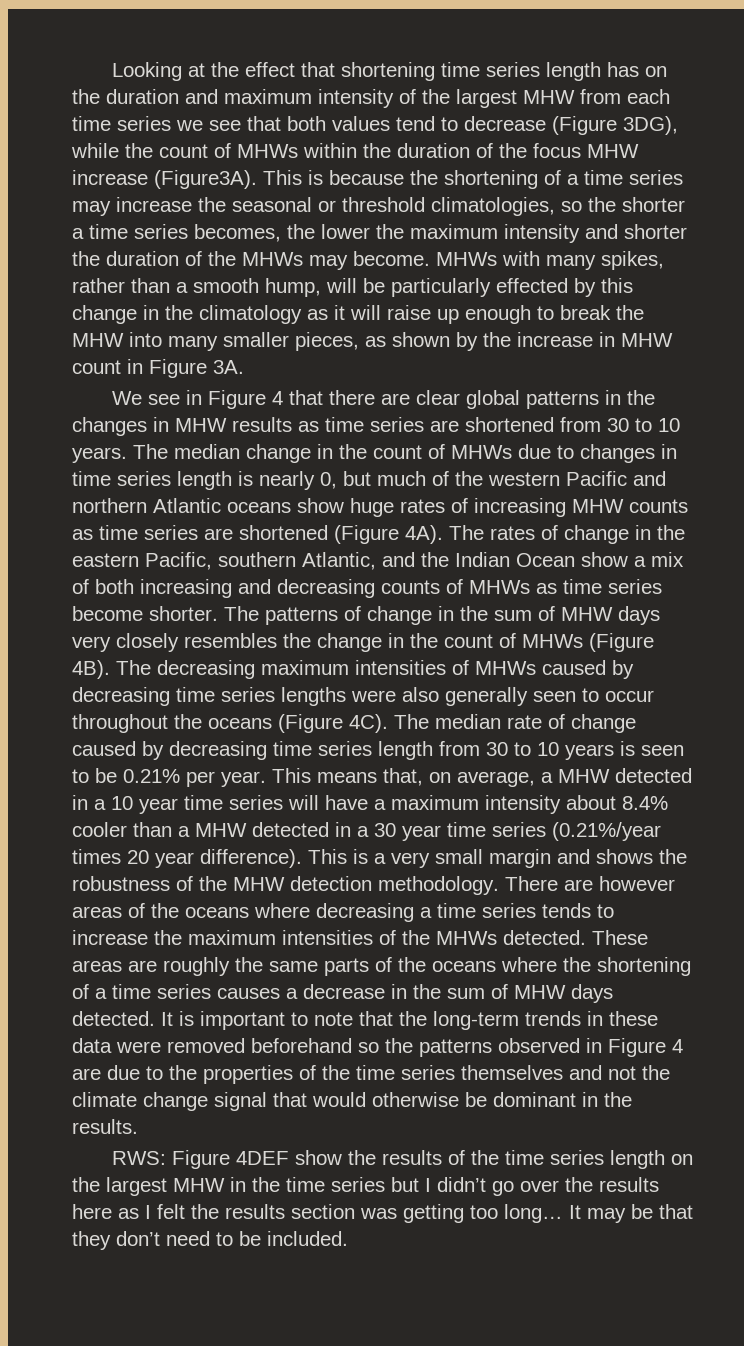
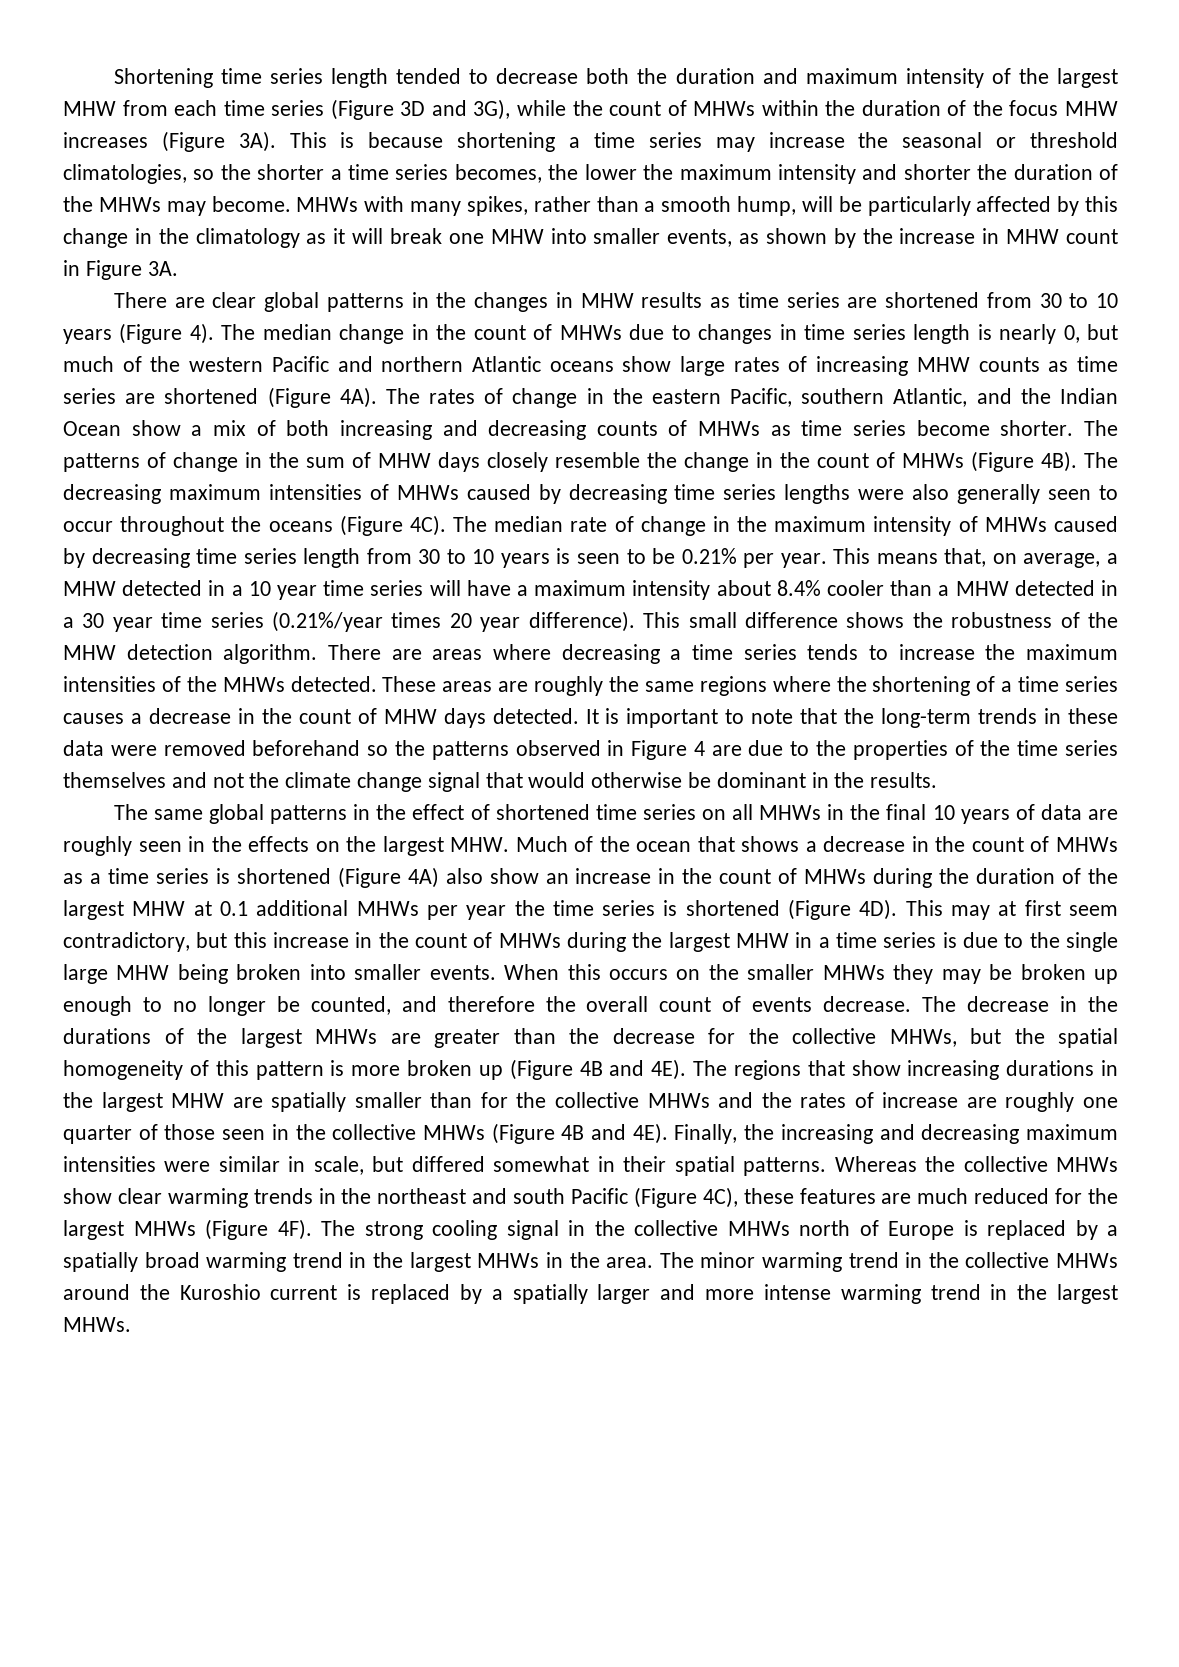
[111,62,667,81] Looking at the effect that shortening time series length has on -> [113,68,630,88] Shortening time series length tended to decrease both
[176,116,678,135] we see that both values tend to decrease (Figure 3DG), -> [330,99,511,120] (Figure 3D and 3G),
[72,170,561,189] increase (Figure3A). This is because the shortening of -> [63,131,556,152] increases (Figure 3A). This is because shortening
[496,278,568,293] effected -> [976,196,1052,212] affected
[387,305,644,324] [72,332,359,351] raise up enough to break the MHW into many smaller pieces, -> [389,228,733,247] break one MHW into smaller events,
[111,390,375,409] We see in Figure 4 that there -> [113,292,167,308] There
[72,447,127,463] years. -> [63,323,214,344] years (Figure 4).
[350,498,394,517] huge -> [680,356,726,376] large
[72,633,277,652] very closely resembles -> [487,452,640,472] closely resemble
(636, 723) none -> [712,516,1047,536] in the maximum intensity of MHWs
[353,849,590,868] is a very small margin and -> [688,612,838,628] small difference
[378,876,675,895] [72,903,249,918] methodology. There are however areas of the oceans -> [223,644,483,664] algorithm. There are areas
[324,957,496,976] parts of the oceans -> [699,676,767,696] regions
[447,988,485,999] sum -> [298,709,351,724] count
[111,1150,693,1169] RWS: Figure 4DEF show the results of the time series length on -> [113,804,1118,824] [63,836,1118,856] [63,867,1119,888] [63,899,1118,920] [63,932,626,952] The same global patterns in the effect of shortened time series on all MHWs in the final 10 years of data are roughly seen in the effects on the largest MHW. Much of the ocean that shows a decrease in the count of MHWs as a time series is shortened (Figure 4A) also show an increase in the count of MHWs during the duration of the largest MHW at 0.1 additional MHWs per year the time series is shortened (Figure 4D). This may at first seem contradictory, but this increase in the count of MHWs during
[252,1177,659,1196] [72,1204,693,1223] [72,1231,348,1250] the time series but I didn’t go over the results here as I felt the results section was getting too long… It may be that they don’t need to be included. -> [818,932,1119,952] [63,964,1119,984] [63,996,1119,1016] [63,1028,1118,1048] [63,1059,1119,1080] [63,1092,1118,1112] [63,1123,1119,1144] [63,1156,1119,1176] [63,1187,1119,1208] [63,1219,1118,1240] [63,1252,1118,1272] [63,1284,1119,1304] [63,1317,131,1332] a time series is due to the single large MHW being broken into smaller events. When this occurs on the smaller MHWs they may be broken up enough to no longer be counted, and therefore the overall count of events decrease. The decrease in the durations of the largest MHWs are greater than the decrease for the collective MHWs, but the spatial homogeneity of this pattern is more broken up (Figure 4B and 4E). The regions that show increasing durations in the largest MHW are spatially smaller than for the collective MHWs and the rates of increase are roughly one quarter of those seen in the collective MHWs (Figure 4B and 4E). Finally, the increasing and decreasing maximum intensities were similar in scale, but differed somewhat in their spatial patterns. Whereas the collective MHWs show clear warming trends in the northeast and south Pacific (Figure 4C), these features are much reduced for the largest MHWs (Figure 4F). The strong cooling signal in the collective MHWs north of Europe is replaced by a spatially broad warming trend in the largest MHWs in the area. The minor warming trend in the collective MHWs around the Kuroshio current is replaced by a spatially larger and more intense warming trend in the largest MHWs.

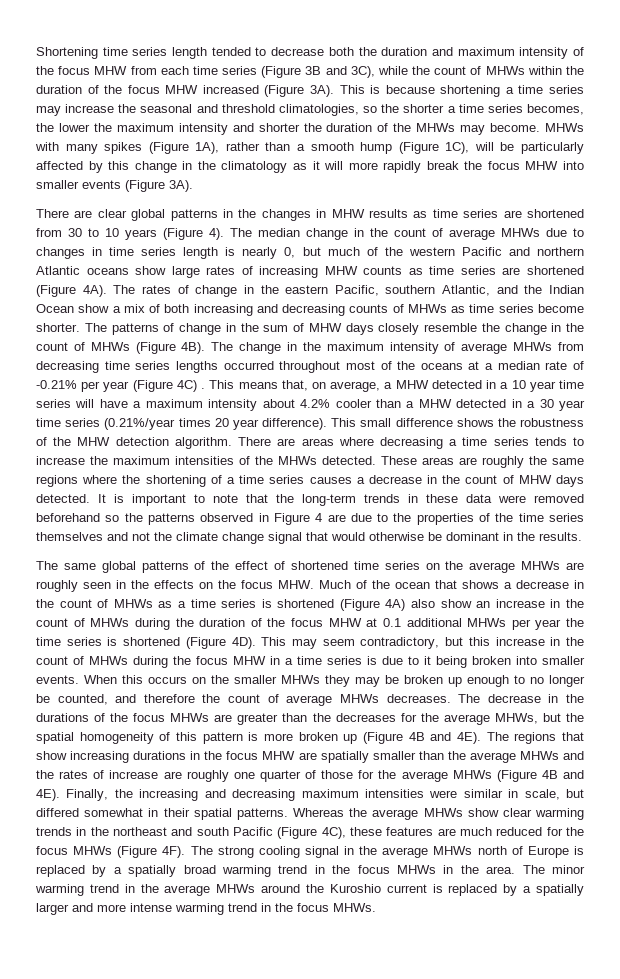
[1057,68,1118,88] largest -> [58,66,91,75] focus
[400,99,511,120] 3D and 3G), -> [305,66,375,78] 3B and 3C),
[63,132,148,148] increases -> [202,85,259,94] increased
[996,137,1017,148] or -> [196,104,218,113] and
[466,196,528,216] spikes, -> [104,142,220,154] spikes (Figure 1A),
[737,196,797,216] hump, -> [360,142,470,154] hump (Figure 1C),
[389,228,1119,248] [63,260,178,280] break one MHW into smaller events, as shown by the increase in MHW count in Figure 3A. -> [348,161,584,173] [36,180,193,192] more rapidly break the focus MHW into smaller events (Figure 3A).
(553, 332) none -> [449,229,495,240] average
[63,484,1118,504] [63,515,634,536] decreasing maximum intensities of MHWs caused by decreasing time series lengths were also generally seen to occur throughout the oceans (Figure 4C). The median rate of -> (234, 346) none
[984,516,1118,532] [63,548,827,568] MHWs caused by decreasing time series length from 30 to 10 years is seen to be 0.21% per year. -> [461,342,584,354] [36,361,585,373] [36,380,206,392] average MHWs from decreasing time series lengths occurred throughout most of the oceans at a median rate of -0.21% per year (Figure 4C) .
[776,580,821,596] 8.4% -> [300,399,331,408] 4.2%
[353,804,371,820] in -> [194,561,206,570] of
[732,804,1082,824] all MHWs in the final 10 years of data -> [445,561,561,573] the average MHWs
[382,836,444,856] largest -> [241,580,273,589] focus
[63,900,124,920] largest -> [291,618,323,627] focus
[998,900,1061,916] at first -> (317, 644) none
[668,932,730,952] largest -> [196,656,228,665] focus
[1029,932,1119,952] [63,964,170,984] the single large MHW -> [424,656,431,665] it
[586,996,912,1012] overall count of events decrease. -> [228,694,451,706] count of average MHWs decreases.
[240,1028,302,1048] largest -> [133,713,166,722] focus
[612,1028,876,1044] decrease for the collective -> [335,713,490,725] decreases for the average
[101,1092,163,1112] largest -> [226,751,259,760] focus
[480,1092,639,1108] for the collective -> [447,751,516,763] the average
[222,1124,417,1140] seen in the collective -> [358,770,448,782] for the average
[963,1156,1048,1172] collective -> [372,809,419,820] average
[63,1220,124,1240] largest -> [36,846,68,855] focus
[634,1220,718,1236] collective -> [382,847,429,858] average
[409,1252,471,1272] largest -> [357,865,390,874] focus
[965,1252,1050,1268] collective -> [164,885,211,896] average
[1057,1284,1119,1304] largest -> [297,903,329,912] focus

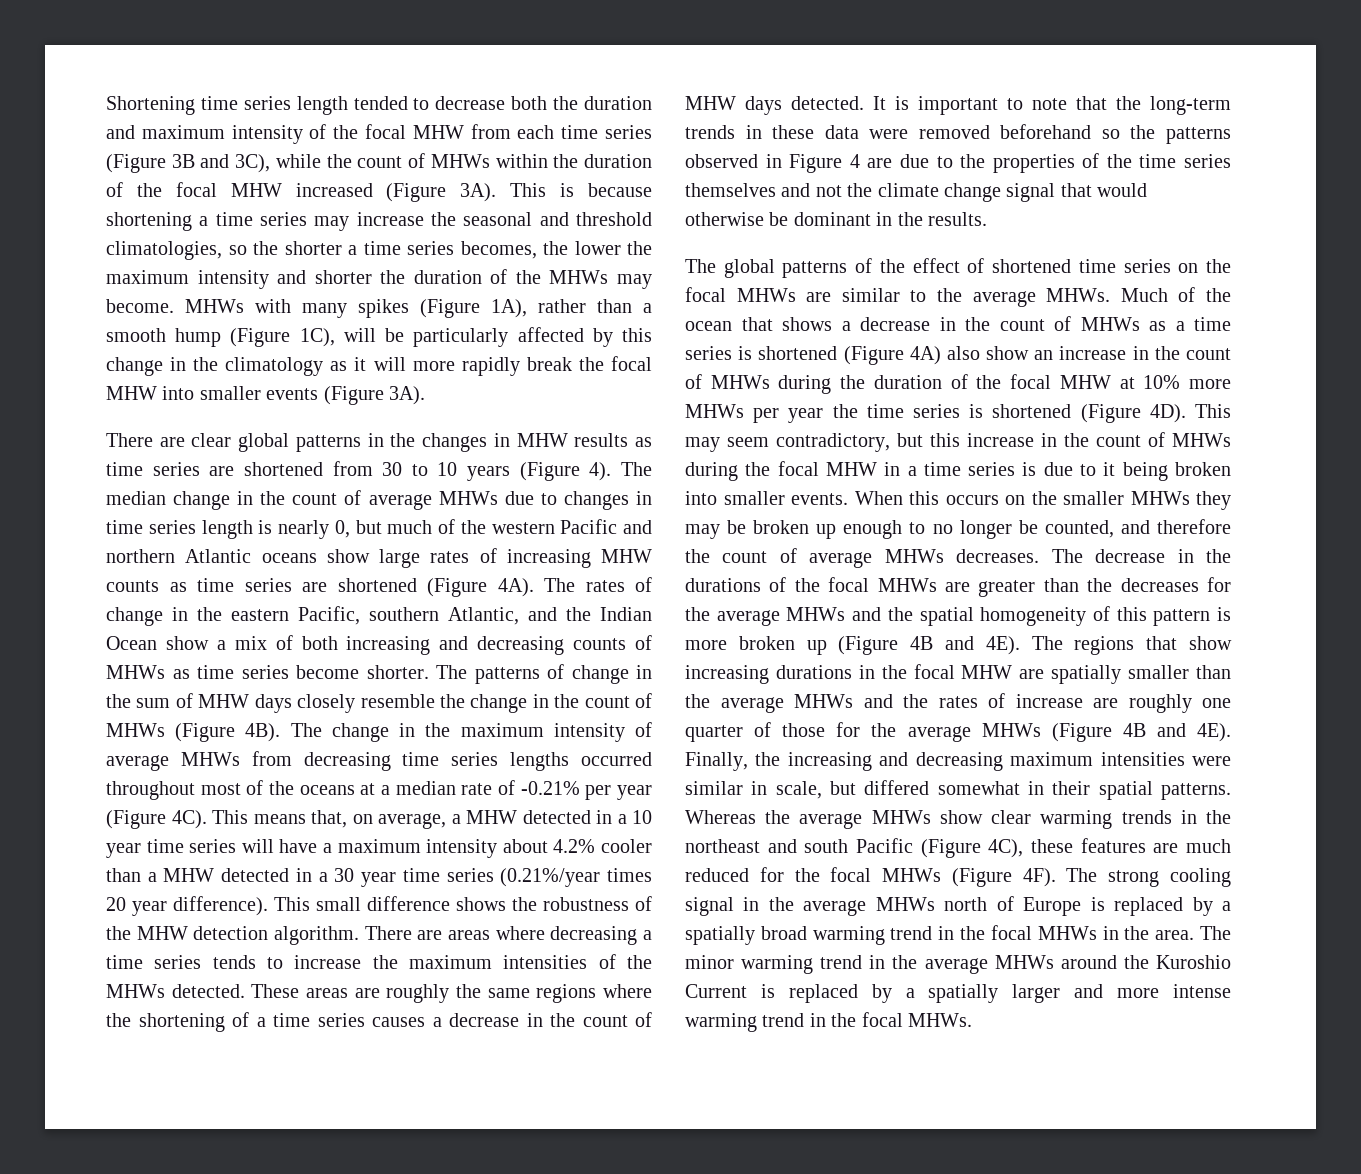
[58,66,91,75] focus -> [365,124,406,139] focal
[127,85,160,94] focus -> [175,182,217,197] focal
[487,161,520,170] focus -> [611,356,653,371] focal
[176,380,206,392] 4C) . -> [171,810,207,829] 4C).
[63,563,96,570] same -> (716, 266) none
[469,561,585,573] [36,580,314,592] average MHWs are roughly seen in the effects on the focus MHW. -> [685,287,1111,307] focal MHWs are similar to the average MHWs.
[291,618,323,627] focus -> [1010,374,1052,389] focal
[382,618,462,627] 0.1 additional -> [1143,375,1231,389] 10% more
[196,656,228,665] focus -> [777,461,819,476] focal
[133,713,166,722] focus -> [828,577,870,592] focal
[494,713,561,724] MHWs, but -> [786,607,882,621] MHWs and
[226,751,259,760] focus -> [913,664,955,679] focal
[36,846,68,855] focus -> [830,867,872,882] focal
[357,865,390,874] focus -> [990,925,1032,940] focal
[386,884,427,893] current -> [685,984,747,998] Current
[297,903,329,912] focus -> [861,1012,903,1027] focal

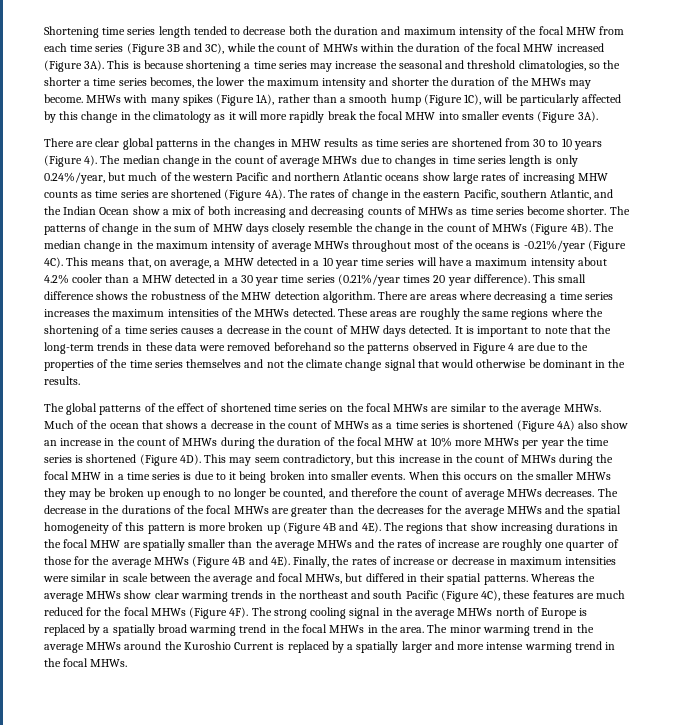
[278,520,350,539] nearly 0, -> [555,155,578,167] [44,172,105,184] only 0.24%/year,
(322, 730) none -> [44,240,81,249] median
[251,751,652,771] from decreasing time series lengths occurred -> (349, 245) none
[360,780,653,800] at a median rate of -0.21% per year -> [512,240,585,252] is -0.21%/year
[212,955,362,969] tends to increase -> [44,309,90,317] increases
[787,752,1003,771] increasing and decreasing -> [351,556,507,565] rates of increase or decrease in
[775,781,822,799] scale, -> [122,573,343,585] scale between the average and focal MHWs,
[937,781,1020,795] somewhat -> (404, 577) none

